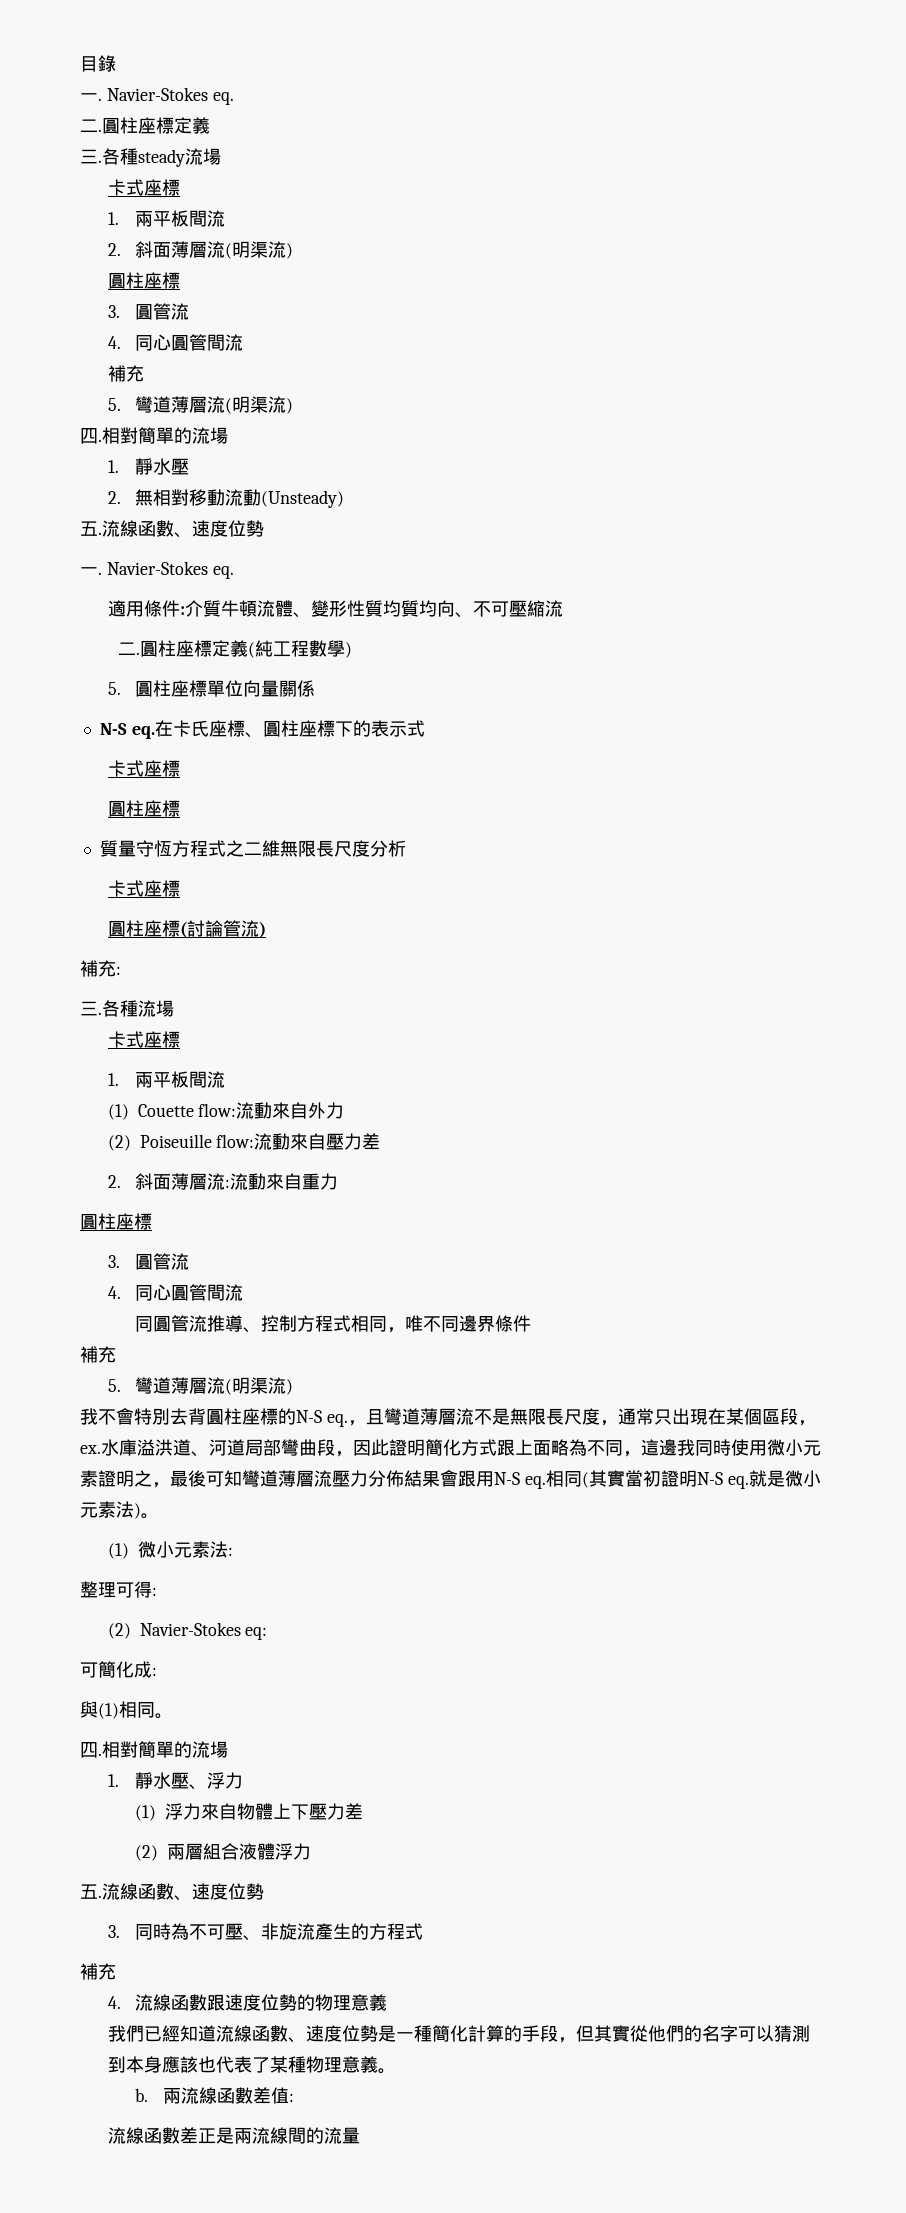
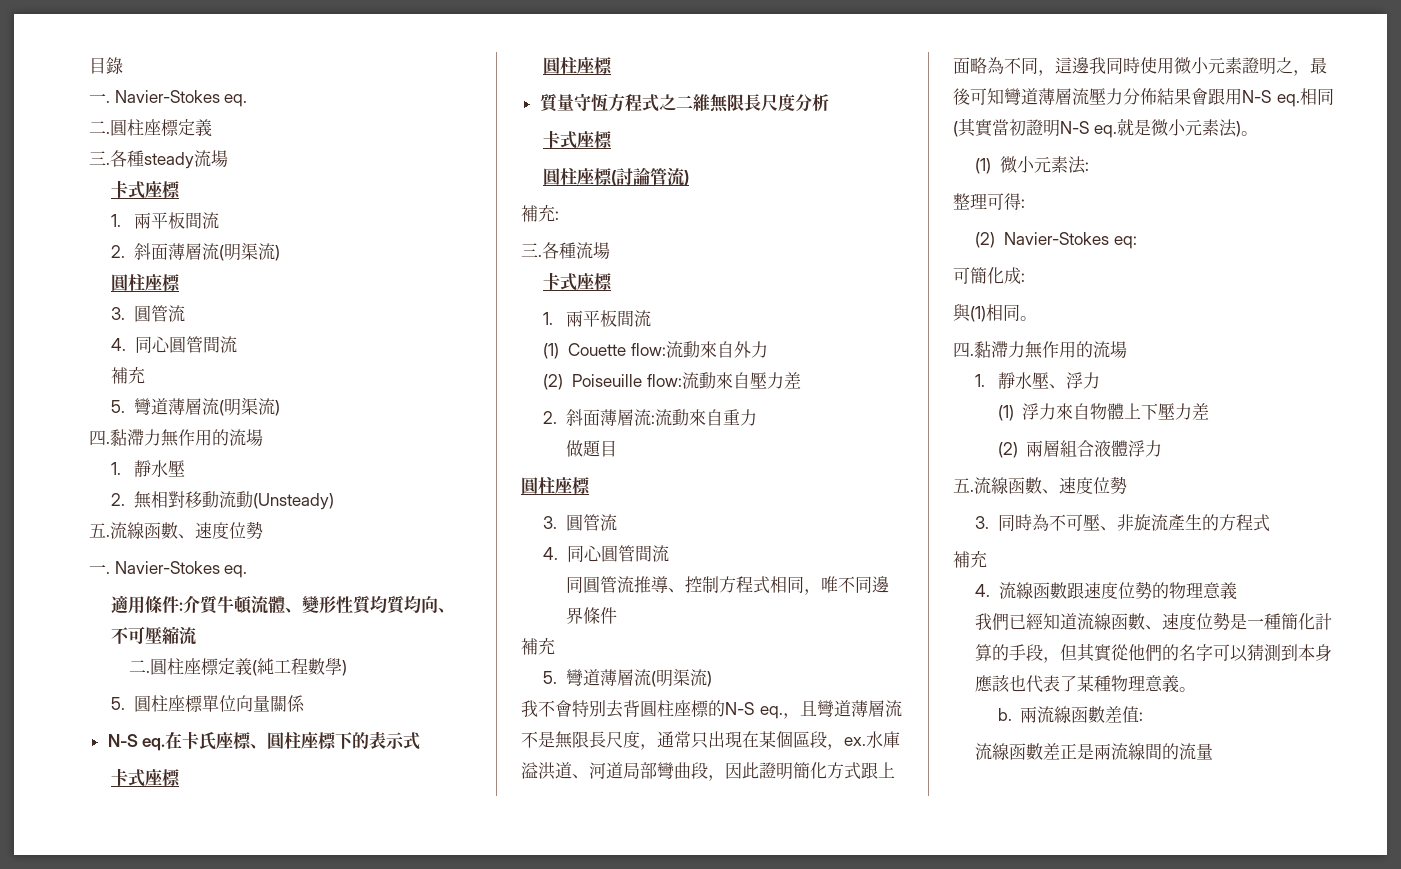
[102,427,174,444] 相對簡單 -> [110,429,212,447] 黏滯力無作用
(339, 1181) none -> [565,440,617,457] // 做題目
[102,1741,174,1758] 相對簡單 -> [974,341,1076,359] 黏滯力無作用

